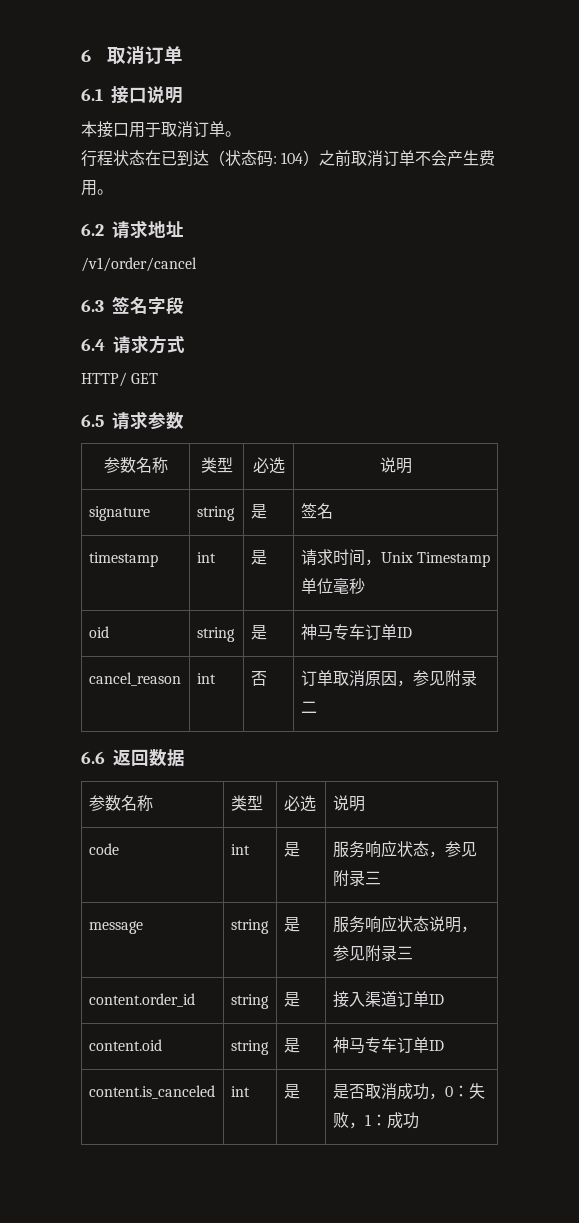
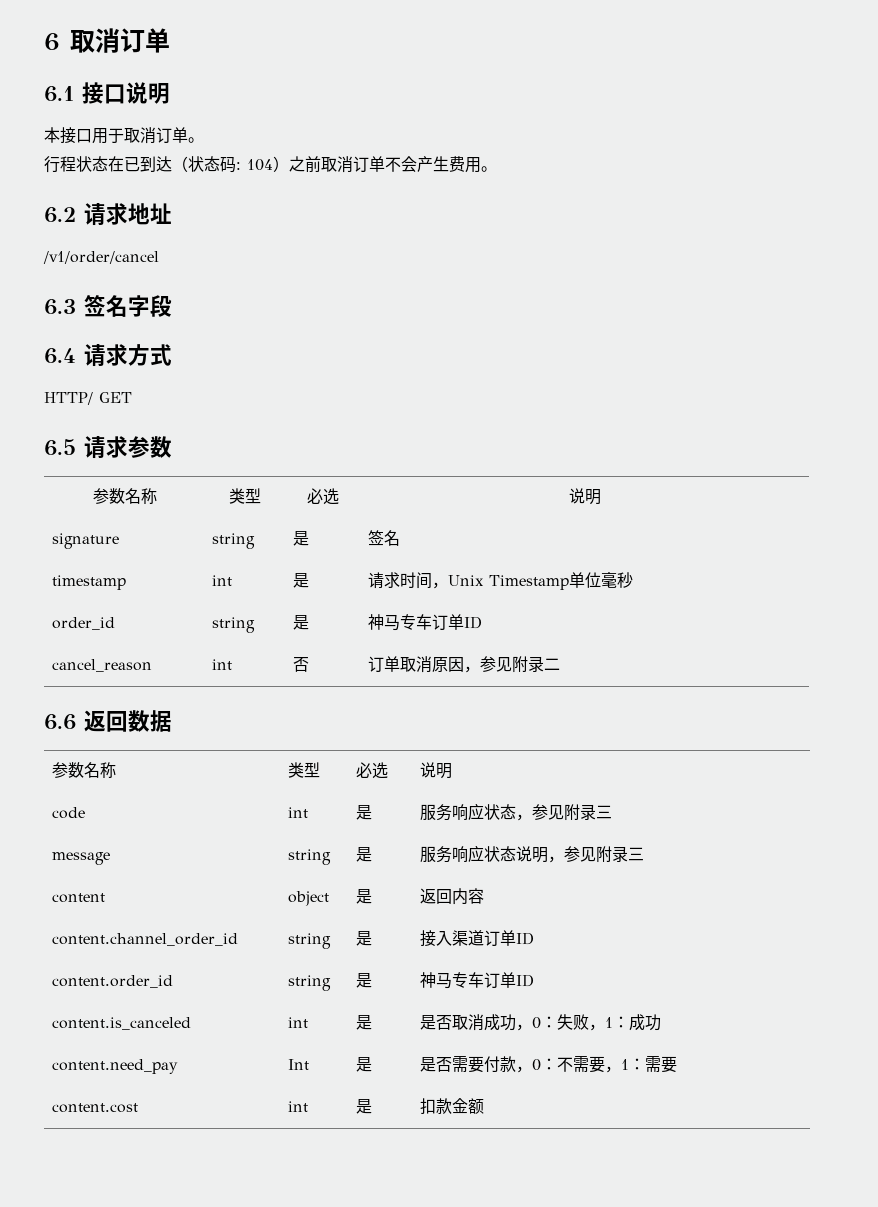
[88,626,109,638] oid -> [52,617,116,630] order_id
[88,993,195,1007] content.order_id -> [52,893,106,903] [288,891,330,906] [356,889,373,904] [420,888,485,905] [52,933,239,946] content | object | 是 | 返回内容 // content.channel_order_id
[88,1039,162,1051] content.oid -> [52,975,174,988] content.order_id
(419, 1120) none -> [52,1059,179,1074] [288,1059,310,1070] [356,1057,373,1072] [420,1056,678,1073] [52,1103,139,1113] [288,1101,309,1112] [356,1099,373,1114] [420,1098,485,1115] // content.need_pay | Int | 是 | 是否需要付款，0：不需要，1：需要 // content.cost | int | 是 | 扣款金额

